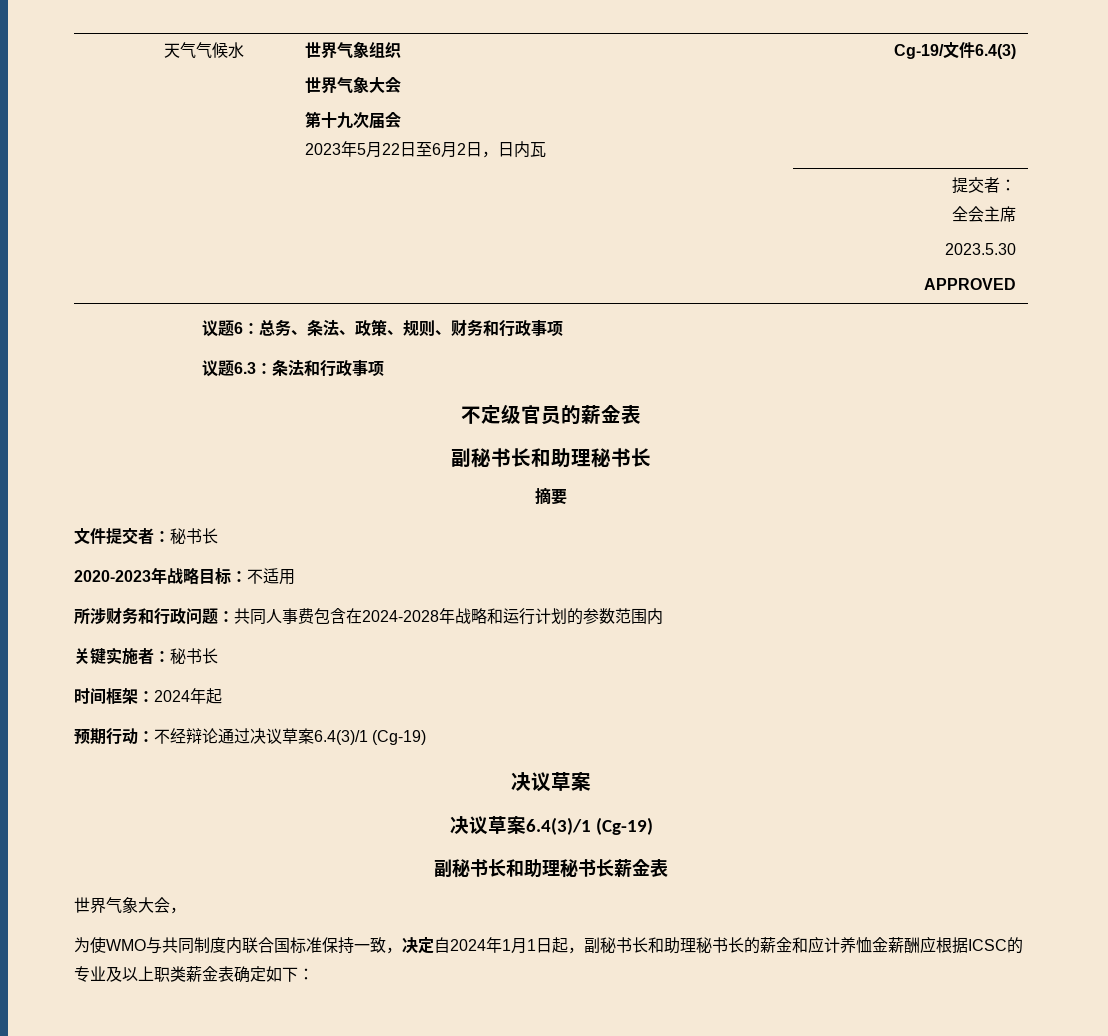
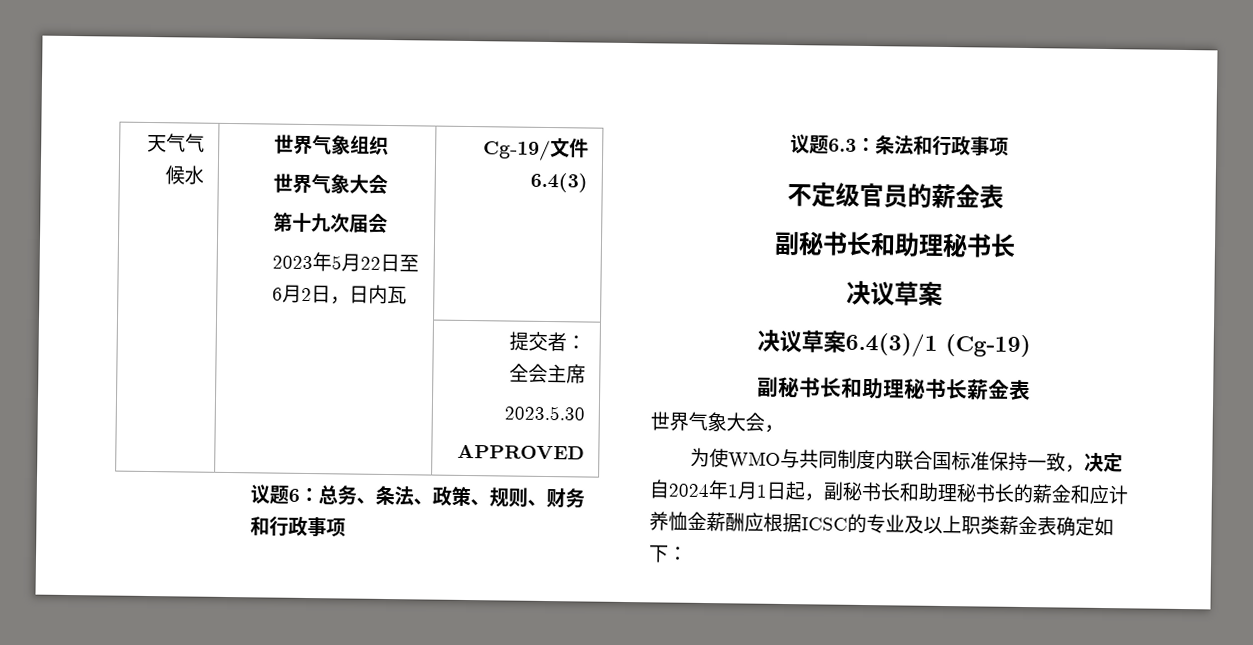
[535,487,567,505] [74,528,218,545] [74,567,295,585] [74,607,663,625] [74,647,218,665] [74,688,222,705] [74,728,427,745] // 摘要 // 文件提交者：秘书长 // 2020-2023年战略目标：不适用 // 所涉财务和行政问题：共同人事费包含在2024-2028年战略和运行计划的参数范围内 // 关键实施者：秘书长 // 时间框架：2024年起 // 预期行动：不经辩论通过决议草案6.4(3)/1 (Cg-19) -> (1016, 245) none

